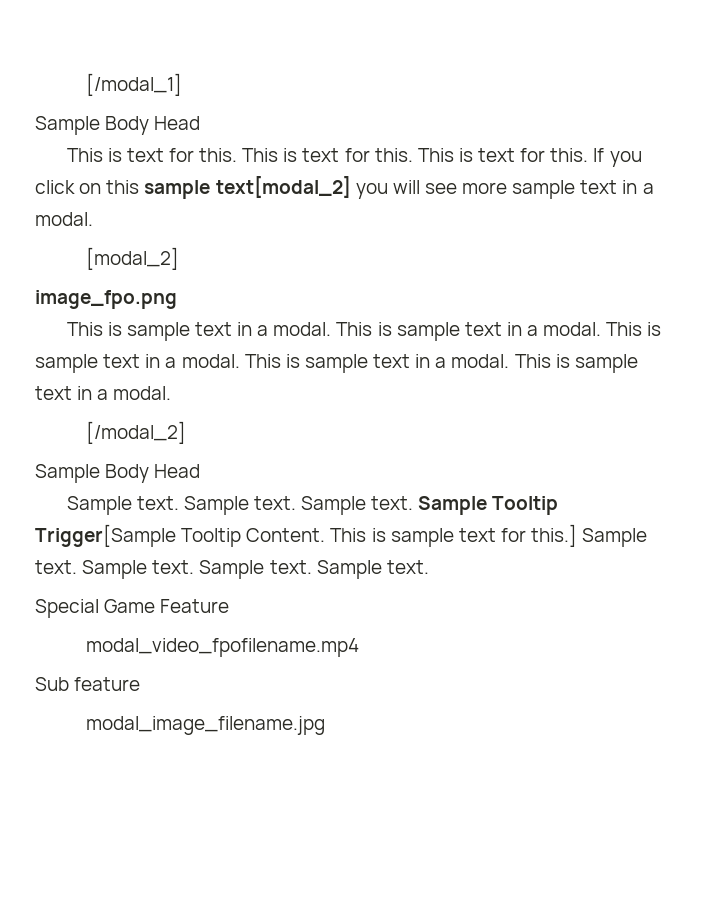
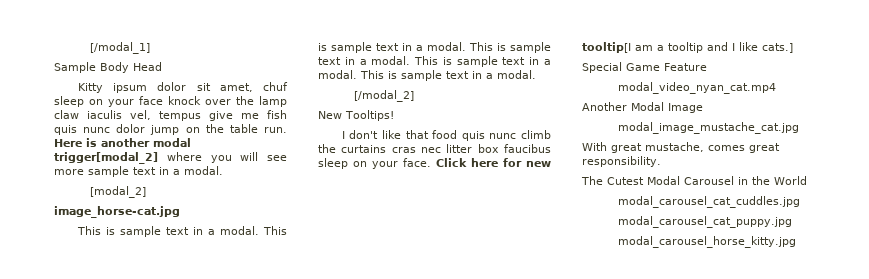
[66,148,642,167] [35,176,351,199] This is text for this. This is text for this. This is text for this. If you click on this sample text[modal_2] -> [77,82,288,93] [54,96,287,107] [54,110,287,121] [54,124,287,135] [54,138,191,147] [54,152,202,164] Kitty ipsum dolor sit amet, chuf sleep on your face knock over the lamp claw iaculis vel, tempus give me fish quis nunc dolor jump on the table run. Here is another modal trigger[modal_2] where
[35,290,177,309] image_fpo.png -> [54,206,180,218] image_horse-cat.jpg
[35,464,201,483] [66,496,559,515] [35,524,648,547] [35,560,429,579] [35,599,230,618] [86,638,360,657] [35,677,141,691] [86,716,326,735] Sample Body Head // Sample text. Sample text. Sample text. Sample Tooltip Trigger[Sample Tooltip Content. This is sample text for this.] Sample text. Sample text. Sample text. Sample text. // Special Game Feature // modal_video_fpofilename.mp4 // Sub feature // modal_image_filename.jpg -> [318,110,394,121] [341,130,551,141] [318,144,551,153] [318,158,551,169] [582,42,793,53] [582,62,707,73] [617,82,776,94] [582,102,703,113] [617,122,799,134] [582,142,780,153] [582,156,661,167] [581,176,807,185] [617,196,800,208] [617,216,792,228] [617,236,796,248] New Tooltips! // I don't like that food quis nunc climb the curtains cras nec litter box faucibus sleep on your face. Click here for new tooltip[I am a tooltip and I like cats.] // Special Game Feature // modal_video_nyan_cat.mp4 // Another Modal Image // modal_image_mustache_cat.jpg // With great mustache, comes great responsibility. // The Cutest Modal Carousel in the World // modal_carousel_cat_cuddles.jpg // modal_carousel_cat_puppy.jpg // modal_carousel_horse_kitty.jpg

